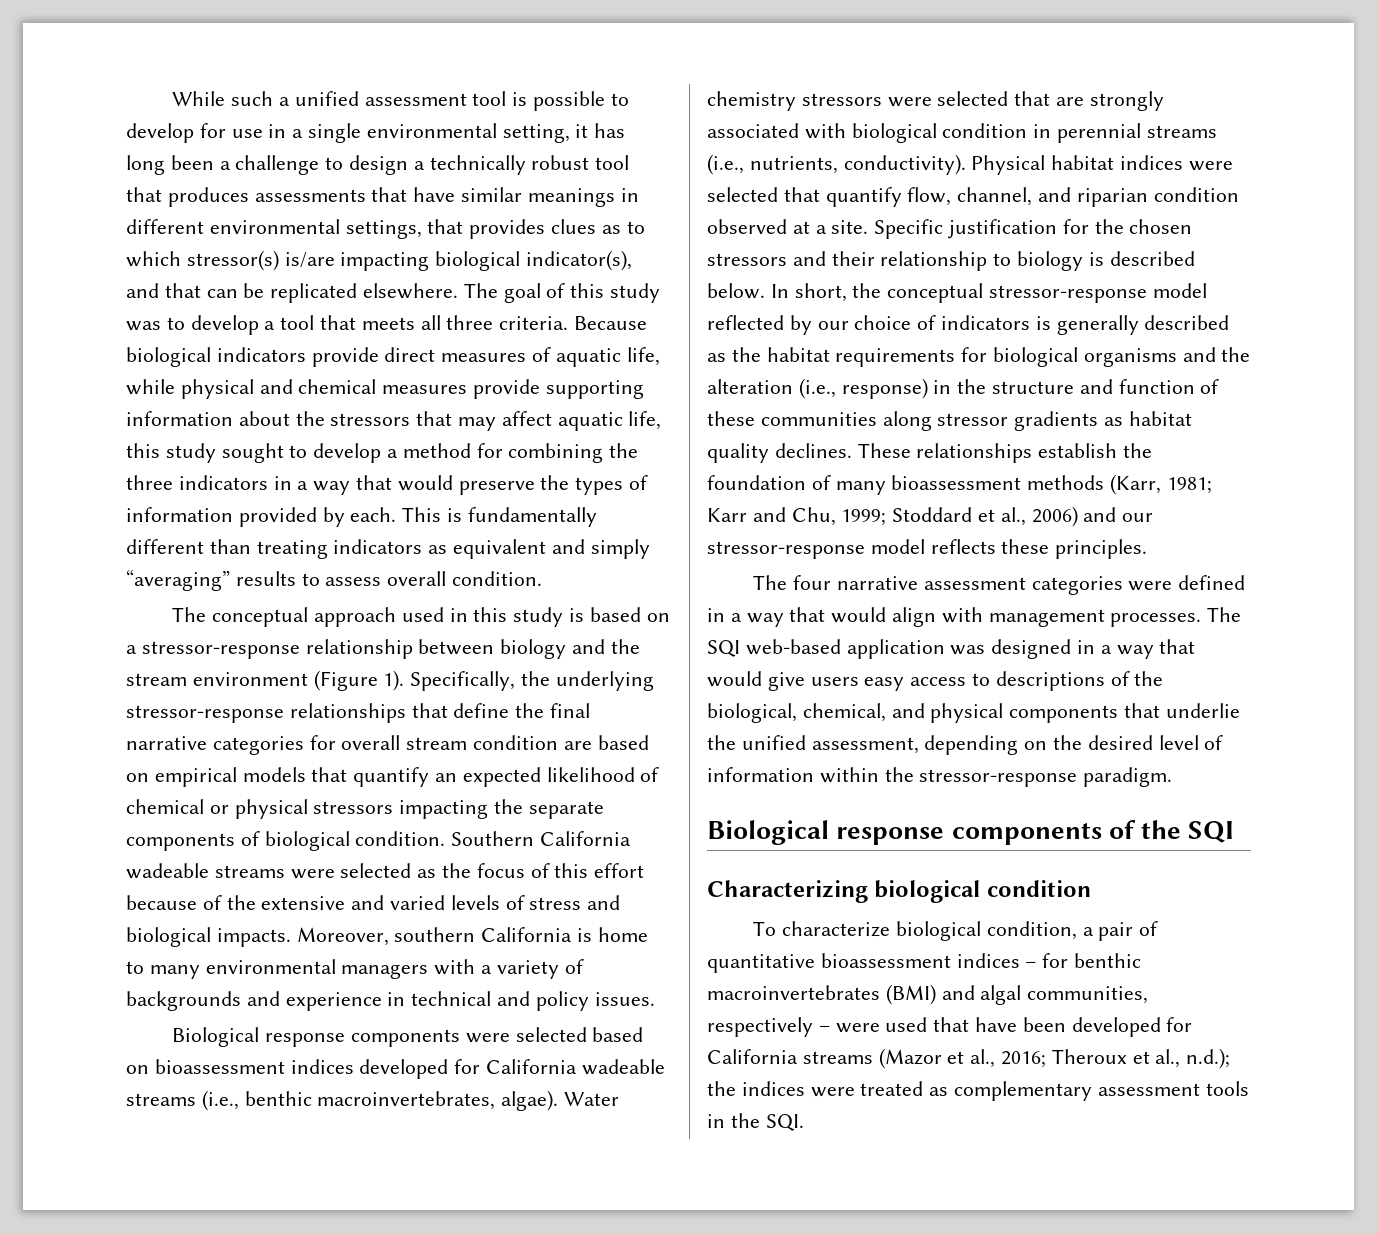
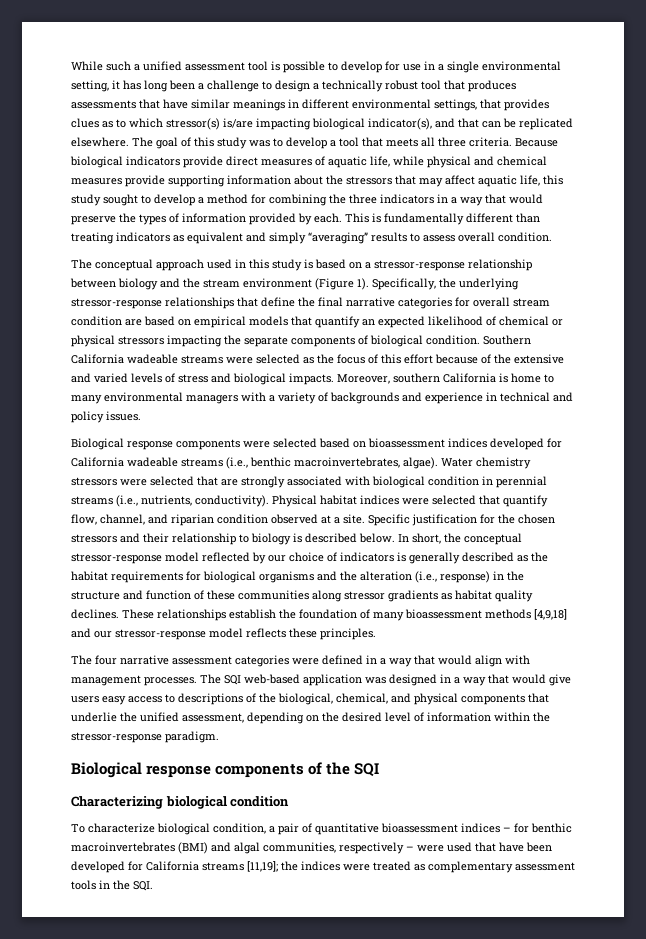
[1110,474,1212,495] [707,506,1078,527] (Karr, 1981; Karr and Chu, 1999; Stoddard et al., 2006) -> [534,609,567,620] [4,9,18]
[878,1048,1231,1069] (Mazor et al., 2016; Theroux et al., n.d.); -> [247,861,278,872] [11,19];

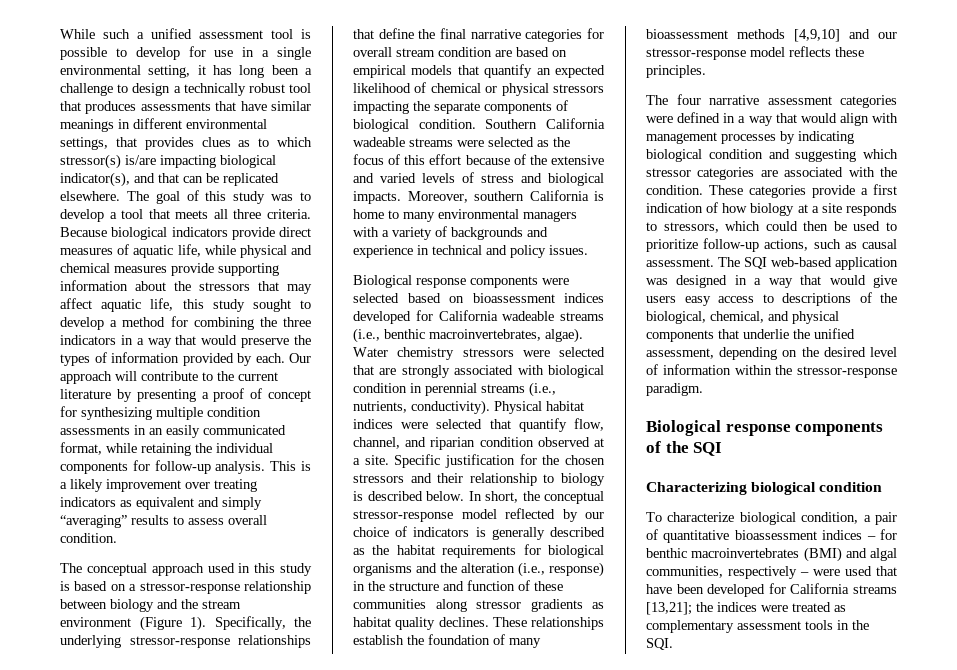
[345,213,540,225] This is fundamentally different than -> [289,353,311,363] [60,371,278,384] [60,388,312,402] [60,406,261,420] [60,425,286,438] [60,442,273,456] [60,460,311,474] [60,479,210,492] Our approach will contribute to the current literature by presenting a proof of concept for synthesizing multiple condition assessments in an easily communicated format, while retaining the individual components for follow-up analysis. This is a likely improvement over
[534,609,567,620] [4,9,18] -> [794,29,840,42] [4,9,10]
[144,677,197,686] processes. -> [721,131,854,144] [646,149,898,162] [646,167,897,180] [646,184,897,198] [646,202,897,216] [646,221,897,233] [646,238,897,252] [646,258,714,267] processes by indicating biological condition and suggesting which stressor categories are associated with the condition. These categories provide a first indication of how biology at a site responds to stressors, which could then be used to prioritize follow-up actions, such as causal assessment.
[247,861,278,872] [11,19]; -> [646,602,692,615] [13,21];

